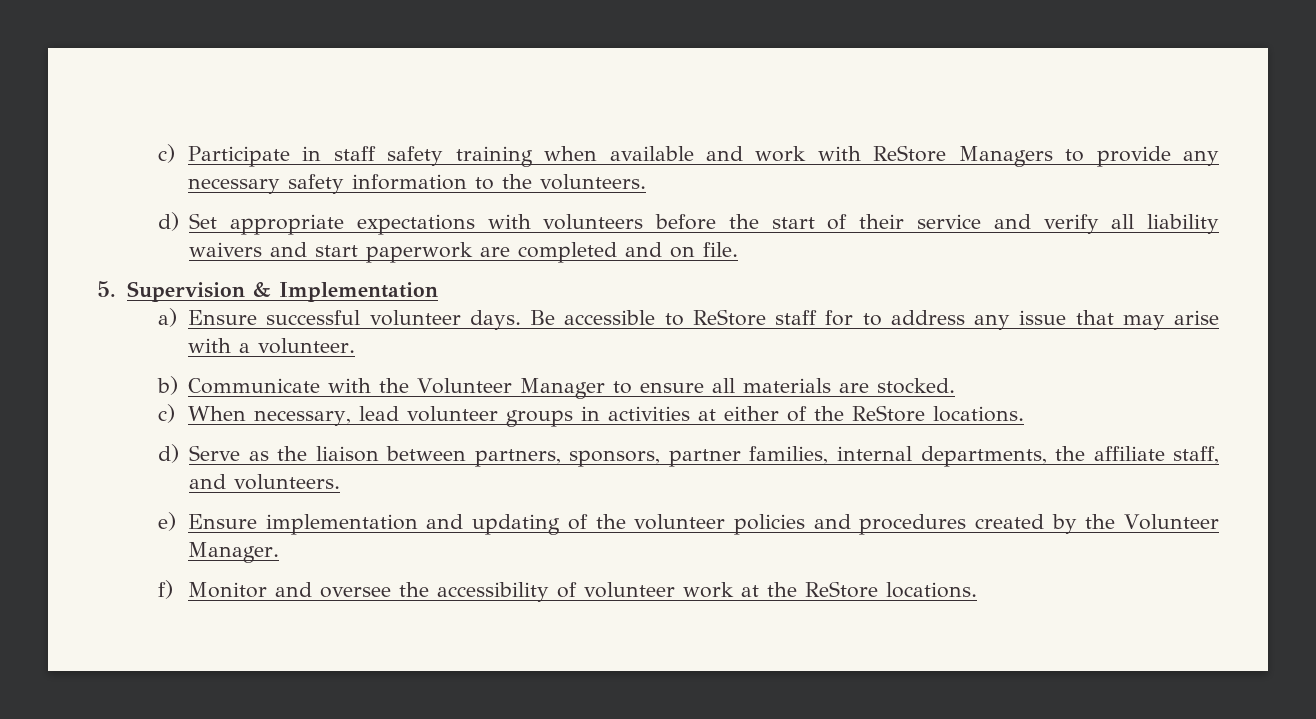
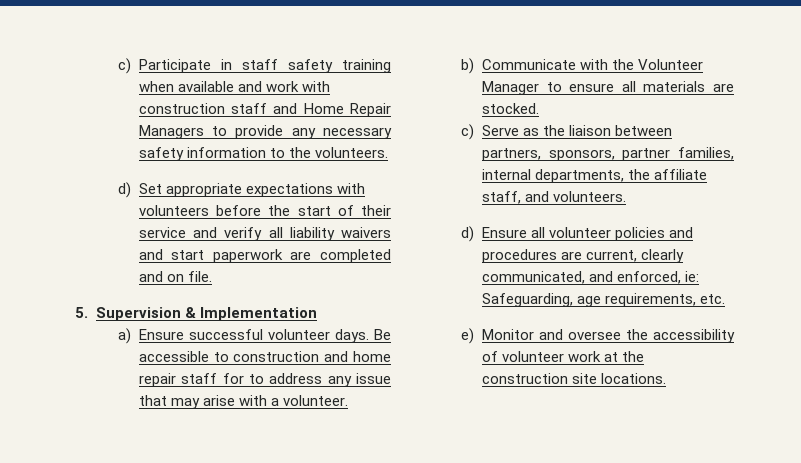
[873,145,947,162] ReStore -> [138,103,392,117] construction staff and Home Repair
[692,309,766,326] ReStore -> [233,351,392,362] [138,373,176,387] construction and home repair
[188,405,1025,427] [157,444,179,463] When necessary, lead volunteer groups in activities at either of the ReStore locations. // d) -> (474, 132) none
[157,512,1220,535] [188,542,280,563] [157,580,173,599] e) Ensure implementation and updating of the volunteer policies and procedures created by the Volunteer Manager. // f) -> [460,226,694,242] [481,249,685,263] [481,271,700,284] [481,293,726,307] [460,328,474,344] d) Ensure all volunteer policies and procedures are current, clearly communicated, and enforced, ie: Safeguarding, age requirements, etc. // e)
[805,581,879,598] ReStore -> [481,373,597,384] construction site

